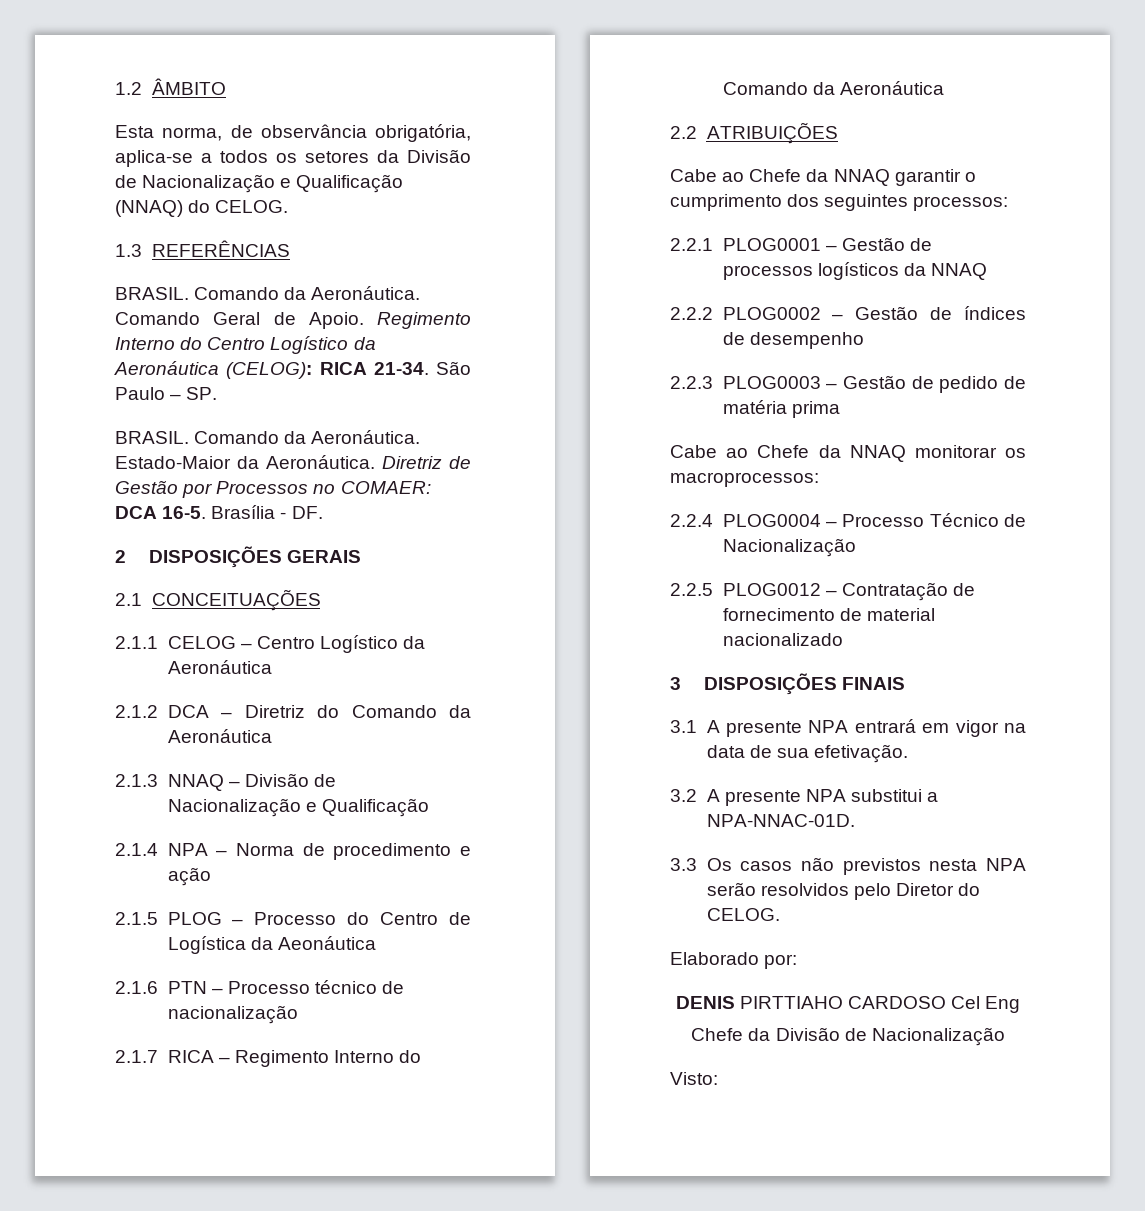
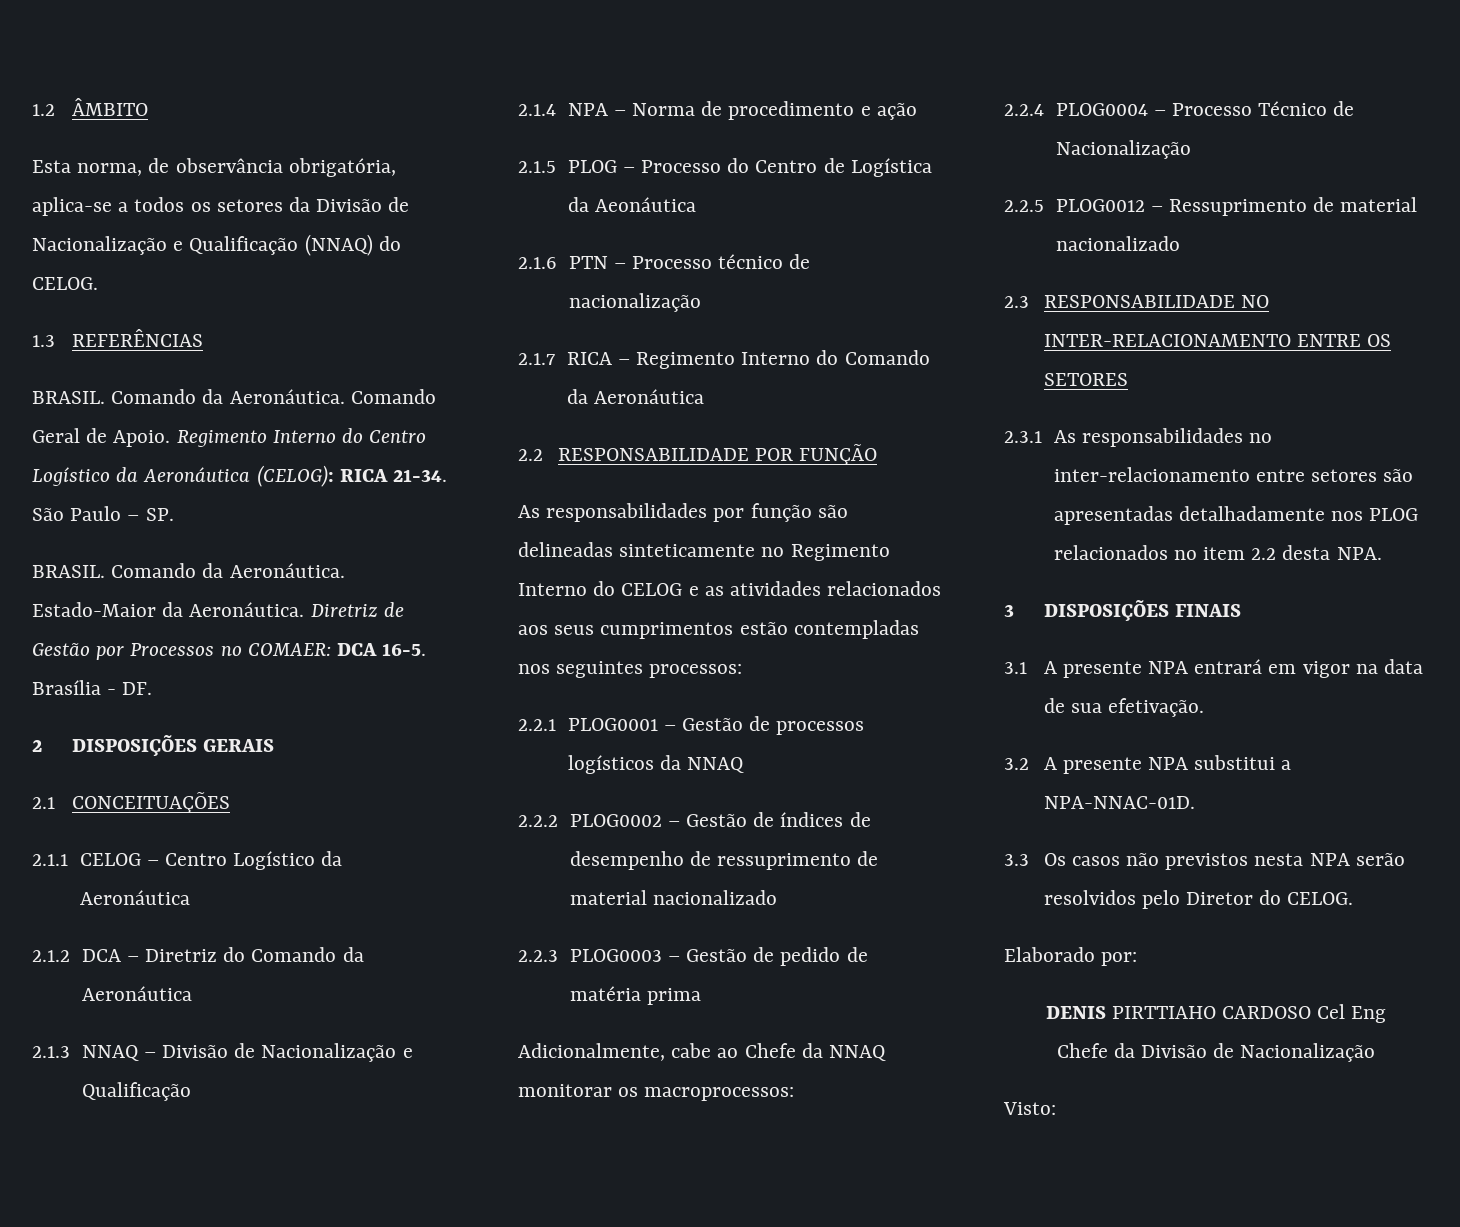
[706,122,838,144] [670,169,976,186] [670,194,820,211] ATRIBUIÇÕES // Cabe ao Chefe da NNAQ garantir o cumprimento dos -> [557,444,877,465] [518,503,848,522] [518,542,890,561] [518,581,942,596] [518,620,919,639] [518,664,550,674] RESPONSABILIDADE POR FUNÇÃO // As responsabilidades por função são delineadas sinteticamente no Regimento Interno do CELOG e as atividades relacionados aos seus cumprimentos estão contempladas nos
(864, 340) none -> [689,851,879,870] [569,890,777,905] de ressuprimento de material nacionalizado
[670,445,717,458] Cabe -> [518,1043,712,1061] Adicionalmente, cabe
[841,582,975,601] [722,608,935,621] [722,633,843,646] Contratação de fornecimento de material nacionalizado -> [1168,197,1418,216] [1055,236,1180,251] [1004,295,1269,308] [1043,334,1391,347] [1043,373,1128,386] [1004,428,1272,447] [1053,467,1414,482] [1053,506,1419,525] [1053,545,1382,560] Ressuprimento de material nacionalizado // 2.3 RESPONSABILIDADE NO INTER-RELACIONAMENTO ENTRE OS SETORES // 2.3.1 As responsabilidades no inter-relacionamento entre setores são apresentadas detalhadamente nos PLOG relacionados no item 2.2 desta NPA.

